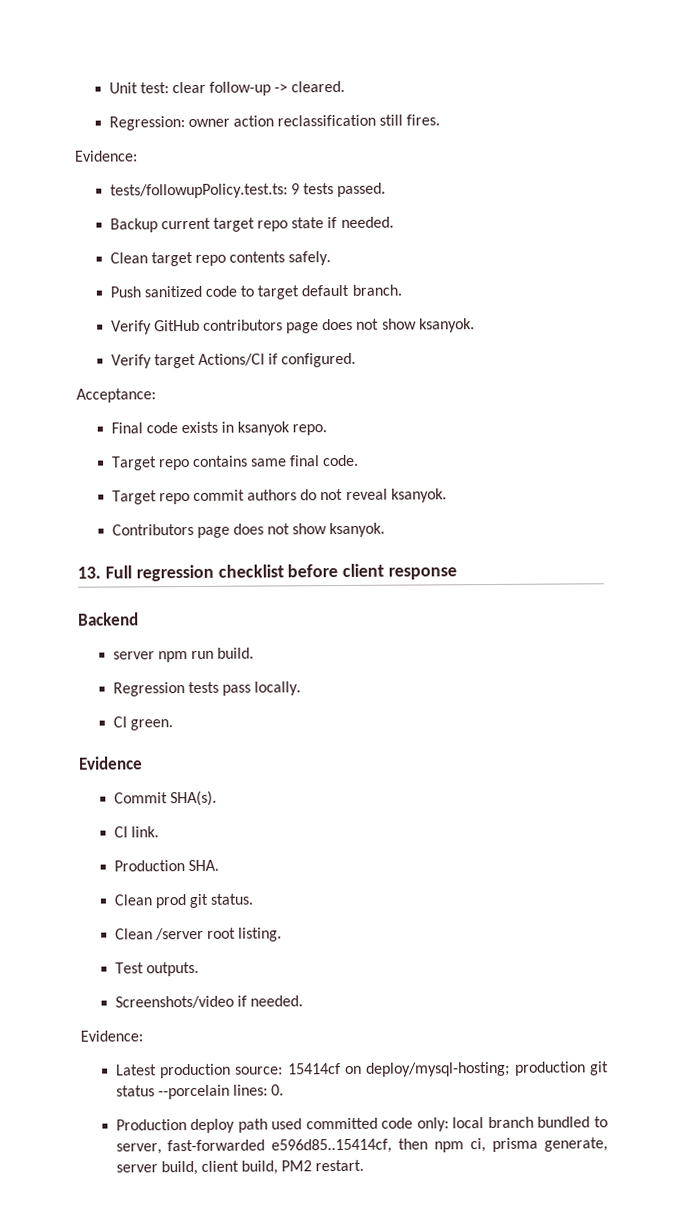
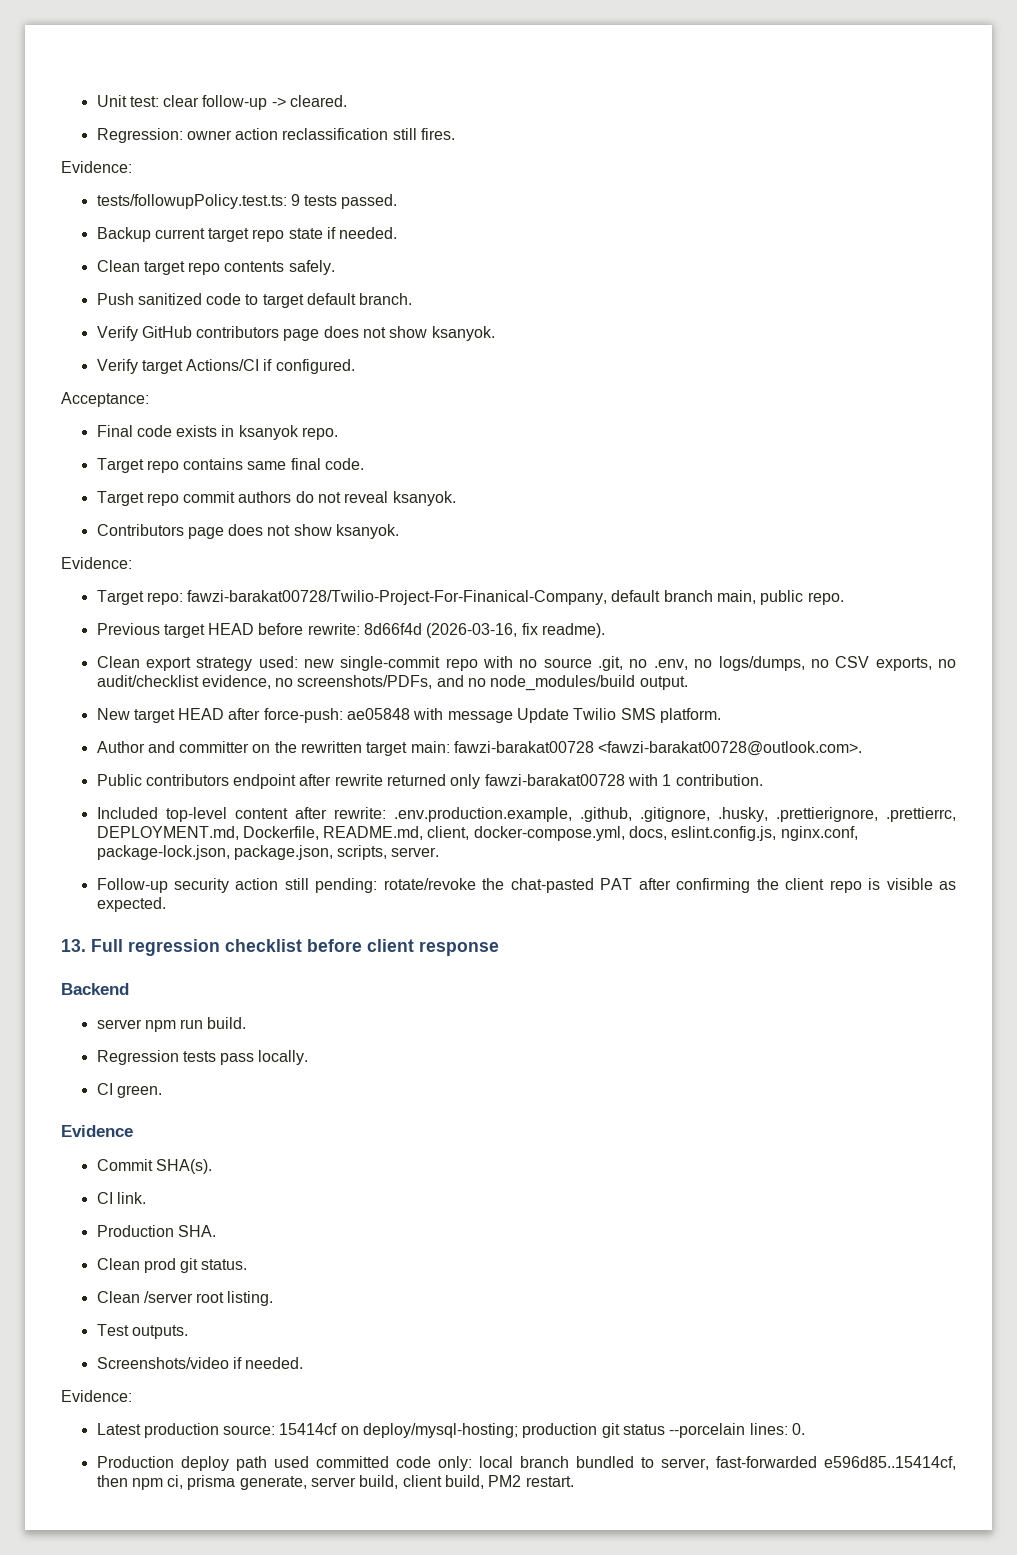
(386, 530) none -> [61,557,132,569] [96,590,844,605] [96,623,606,638] [96,656,957,671] [96,675,688,691] [96,708,722,723] [96,741,863,756] [96,774,763,789] [96,807,956,822] [96,826,858,841] [96,845,440,860] [96,878,957,893] [96,897,166,912] // Evidence: // Target repo: fawzi-barakat00728/Twilio-Project-For-Finanical-Company, default branch main, public repo. // Previous target HEAD before rewrite: 8d66f4d (2026-03-16, fix readme). // Clean export strategy used: new single-commit repo with no source .git, no .env, no logs/dumps, no CSV exports, no audit/checklist evidence, no screenshots/PDFs, and no node_modules/build output. // New target HEAD after force-push: ae05848 with message Update Twilio SMS platform. // Author and committer on the rewritten target main: fawzi-barakat00728 <fawzi-barakat00728@outlook.com>. // Public contributors endpoint after rewrite returned only fawzi-barakat00728 with 1 contribution. // Included top-level content after rewrite: .env.production.example, .github, .gitignore, .husky, .prettierignore, .prettierrc, DEPLOYMENT.md, Dockerfile, README.md, client, docker-compose.yml, docs, eslint.config.js, nginx.conf, package-lock.json, package.json, scripts, server. // Follow-up security action still pending: rotate/revoke the chat-pasted PAT after confirming the client repo is visible as expected.

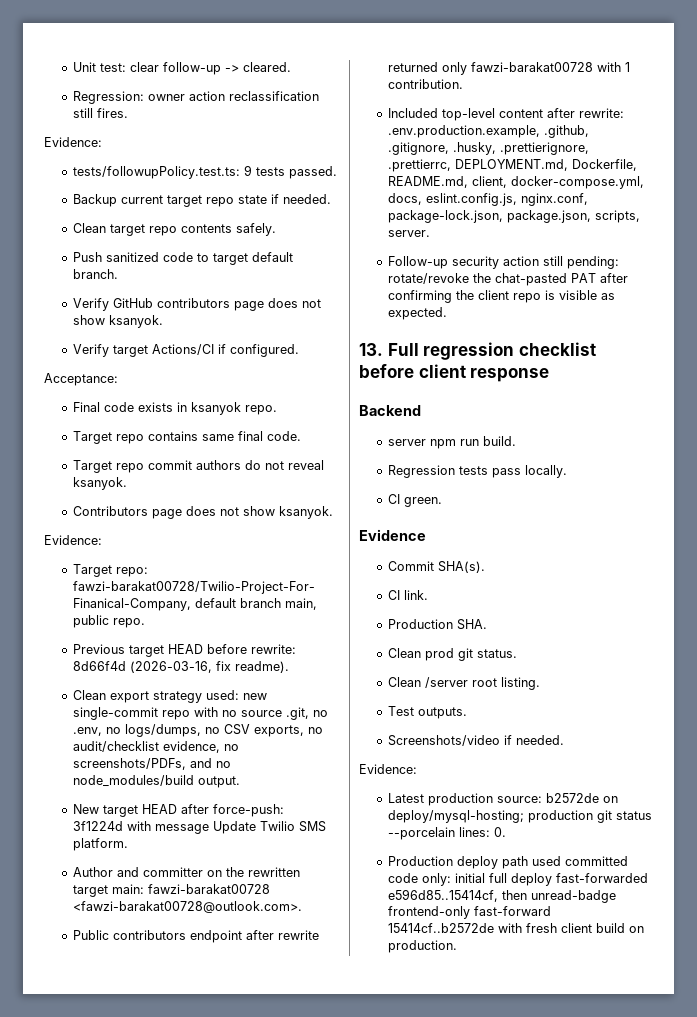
[347,708,411,720] ae05848 -> [73,821,124,831] 3f1224d
[279,1423,338,1435] 15414cf -> [546,793,600,803] b2572de
[478,1456,956,1470] [96,1475,574,1490] local branch bundled to server, fast-forwarded e596d85..15414cf, then npm ci, prisma generate, server build, client build, PM2 restart. -> [455,873,649,886] [388,889,617,903] [388,906,552,919] [388,923,645,933] [388,940,458,953] initial full deploy fast-forwarded e596d85..15414cf, then unread-badge frontend-only fast-forward 15414cf..b2572de with fresh client build on production.

